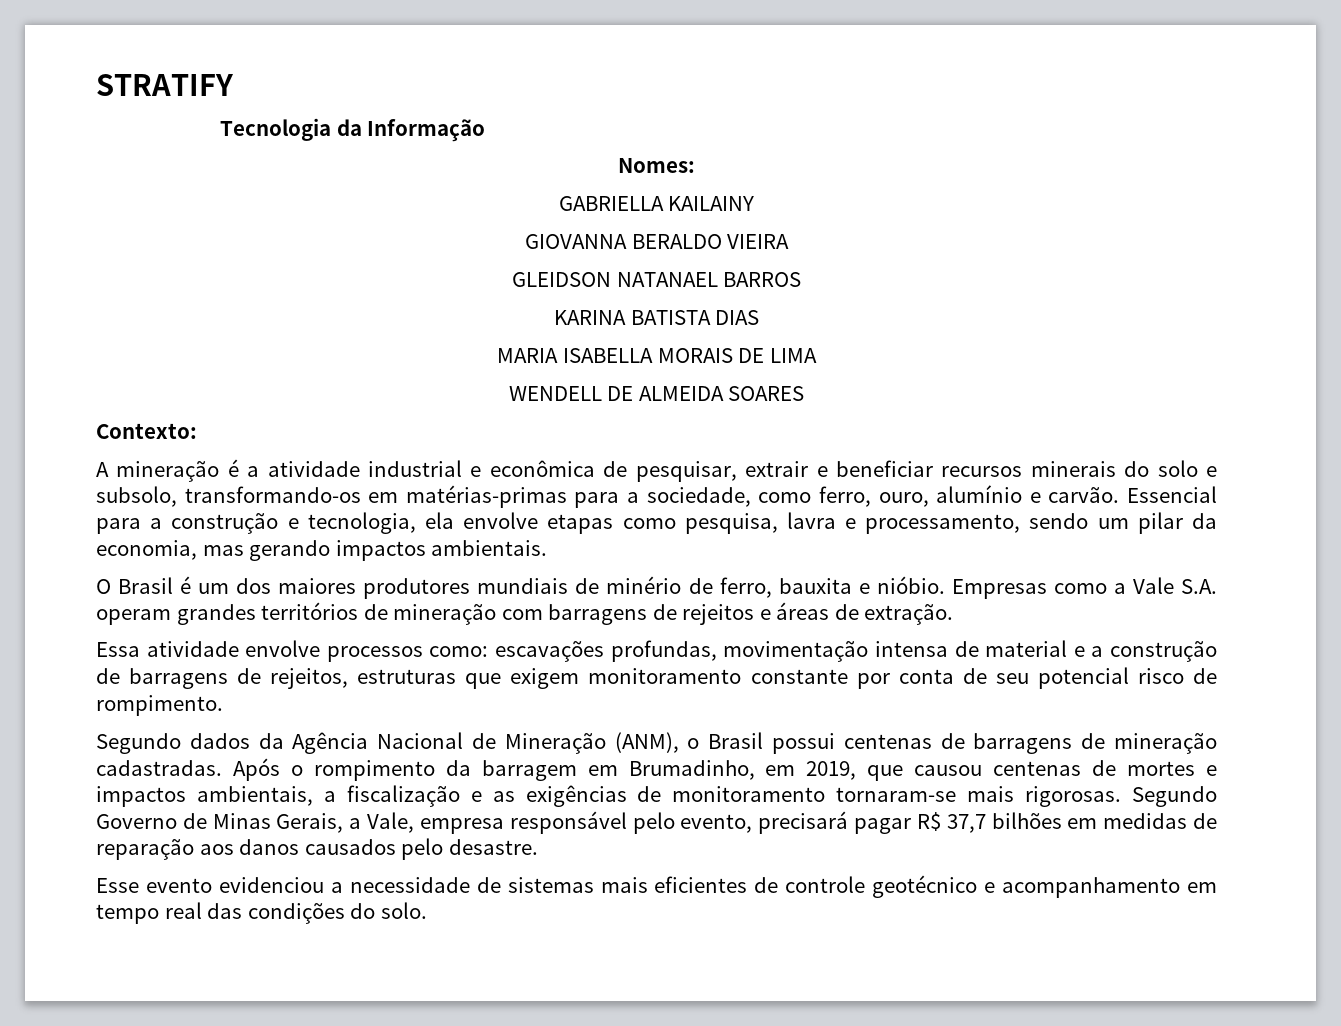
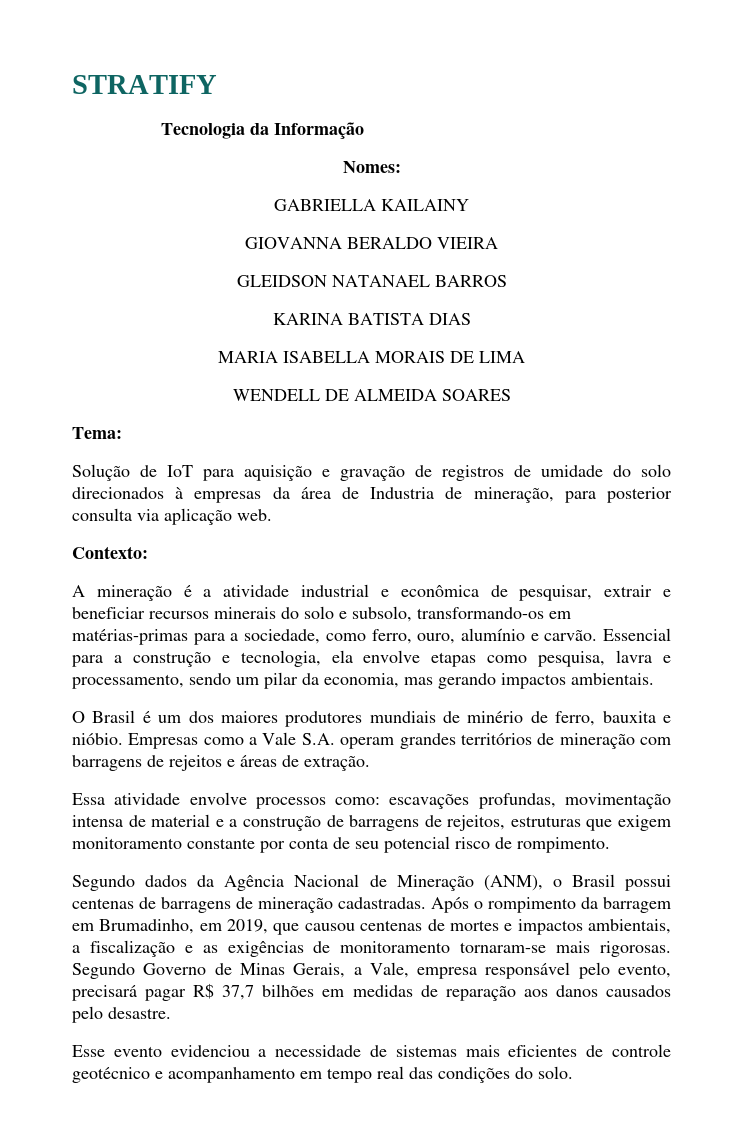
(805, 393) none -> [72,427,122,439] [72,464,671,481] [72,487,672,503] [72,508,272,525] // Tema: // Solução de IoT para aquisição e gravação de registros de umidade do solo direcionados à empresas da área de Industria de mineração, para posterior consulta via aplicação web.

